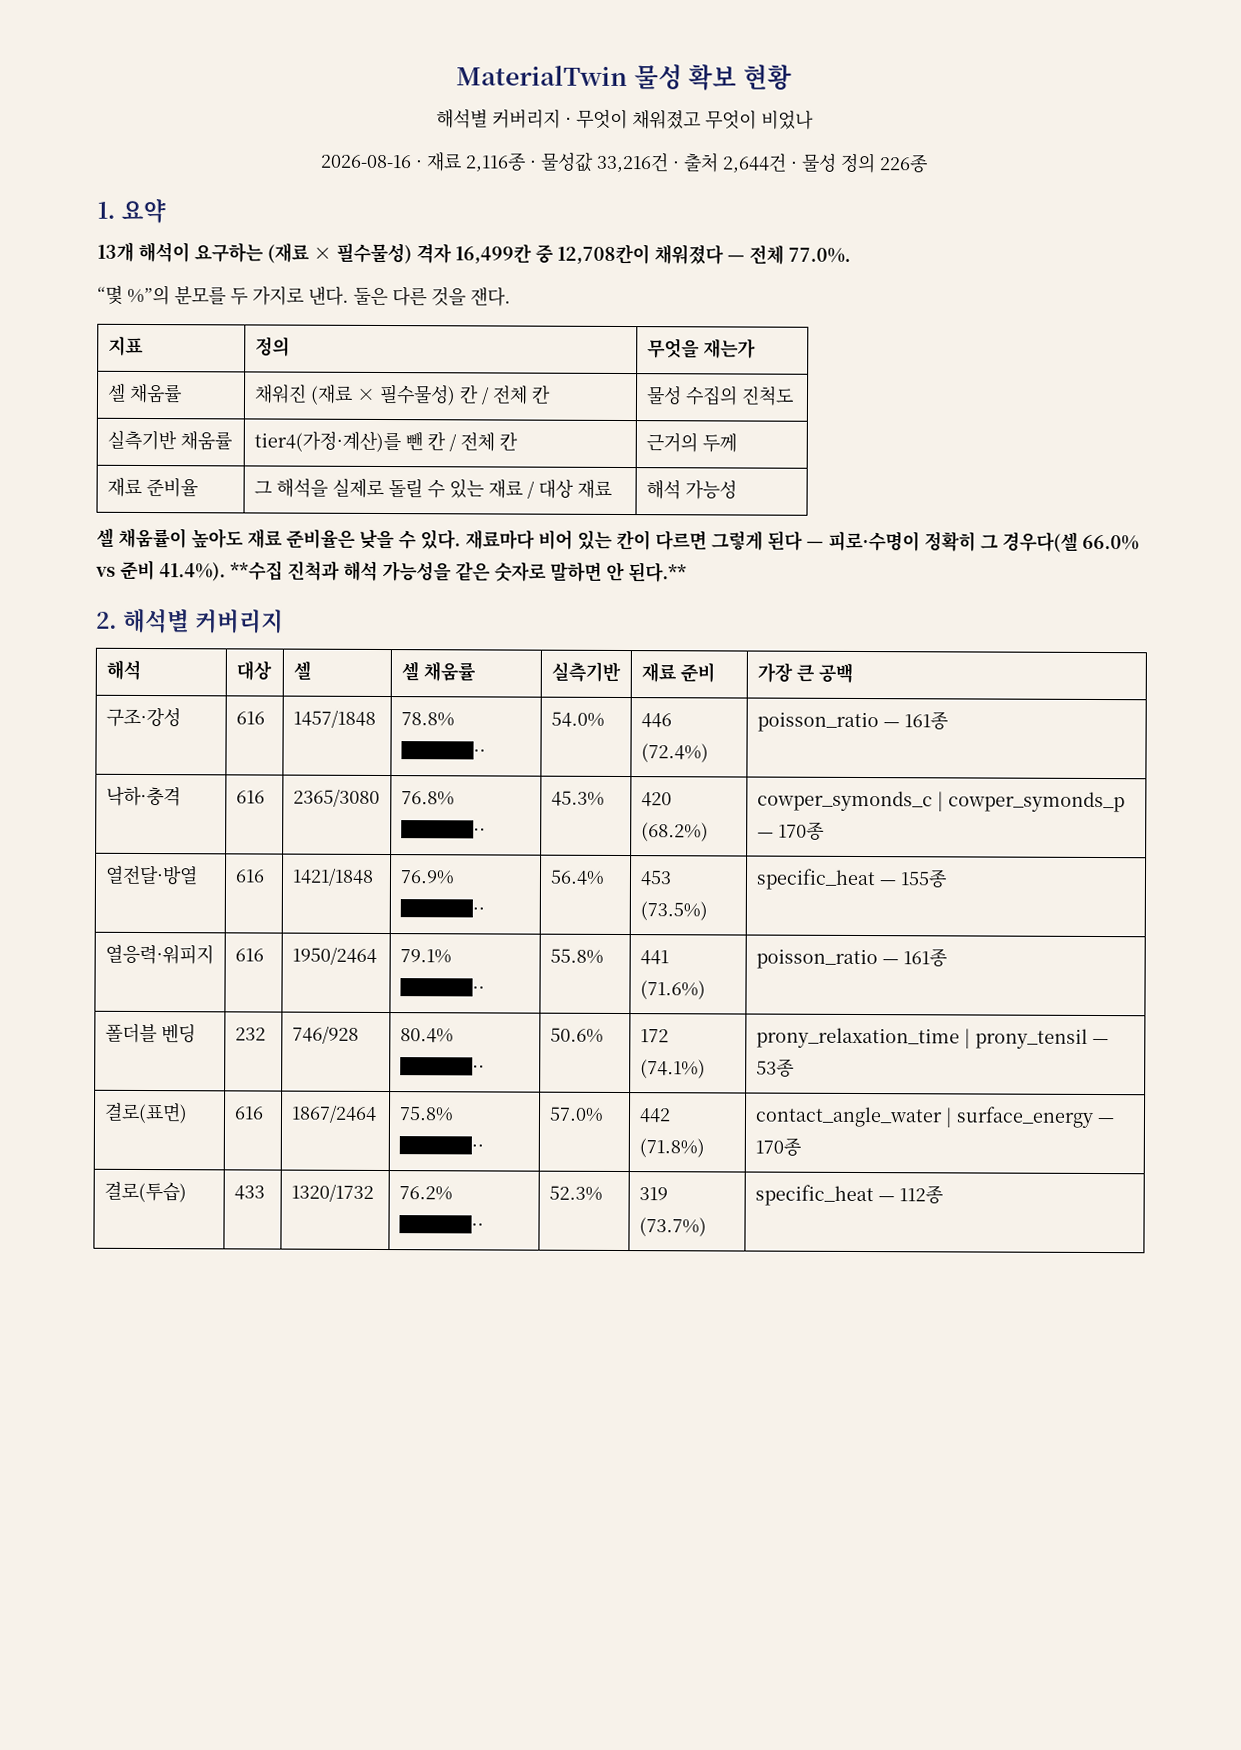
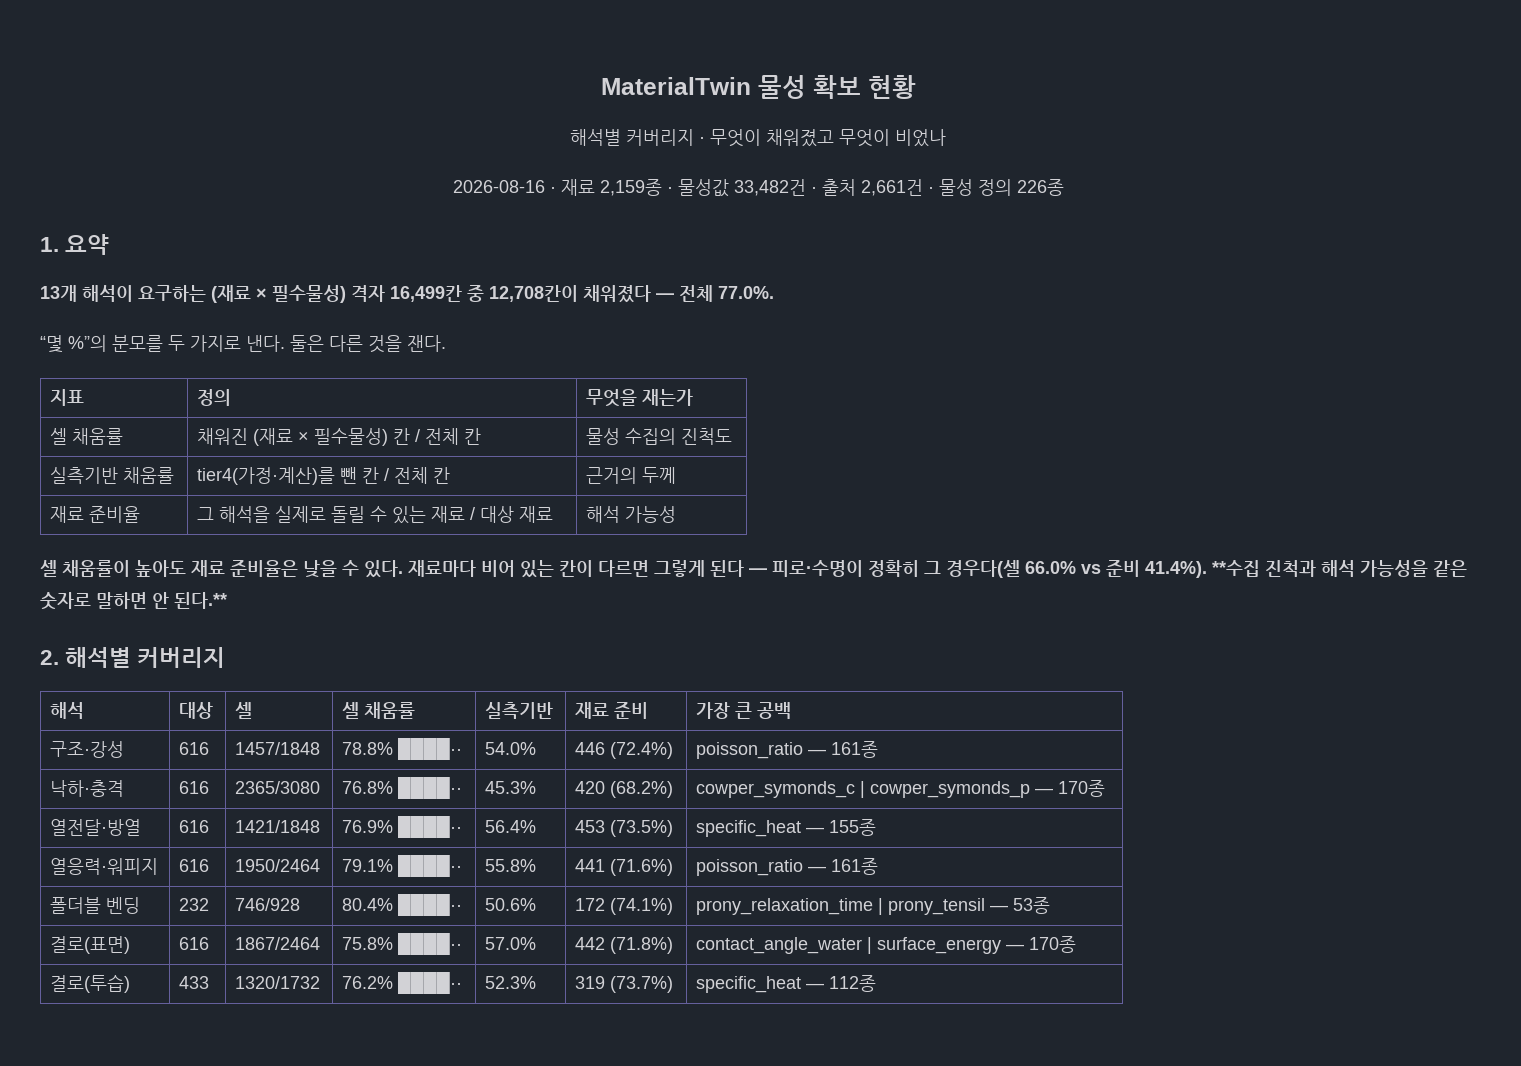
[464,152,526,173] 2,116종 -> [599,179,662,196] 2,159종
[595,152,669,174] 33,216건 -> [733,179,806,196] 33,482건
[721,153,787,174] 2,644건 -> [860,179,923,196] 2,661건

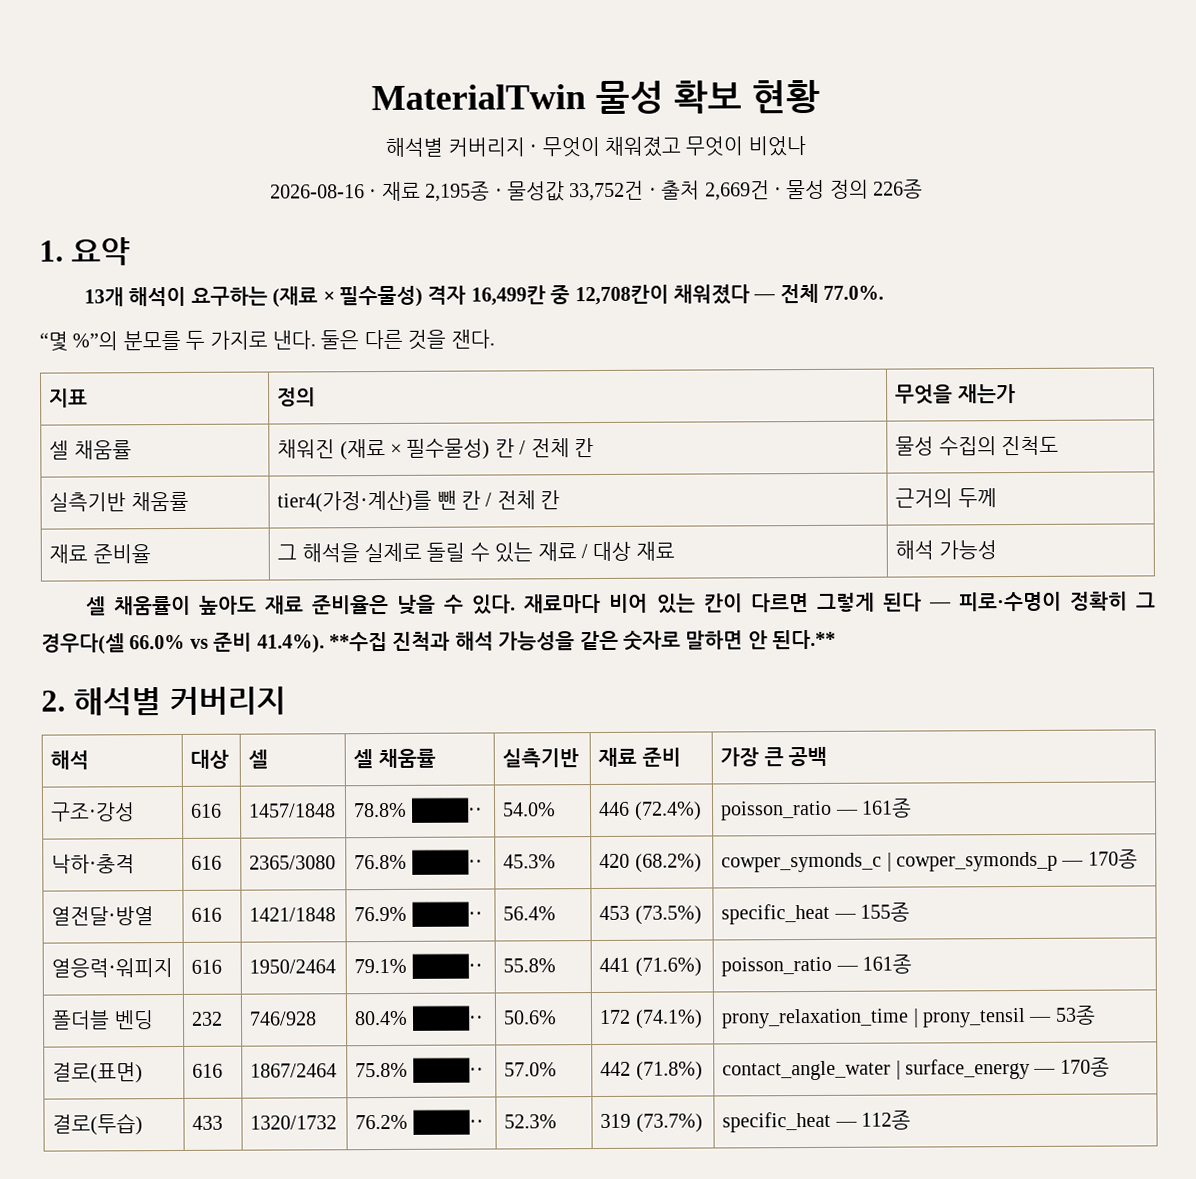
[599,179,662,196] 2,159종 -> [425,181,491,202] 2,195종
[733,179,806,196] 33,482건 -> [569,180,645,202] 33,752건
[860,179,923,196] 2,661건 -> [704,180,770,201] 2,669건

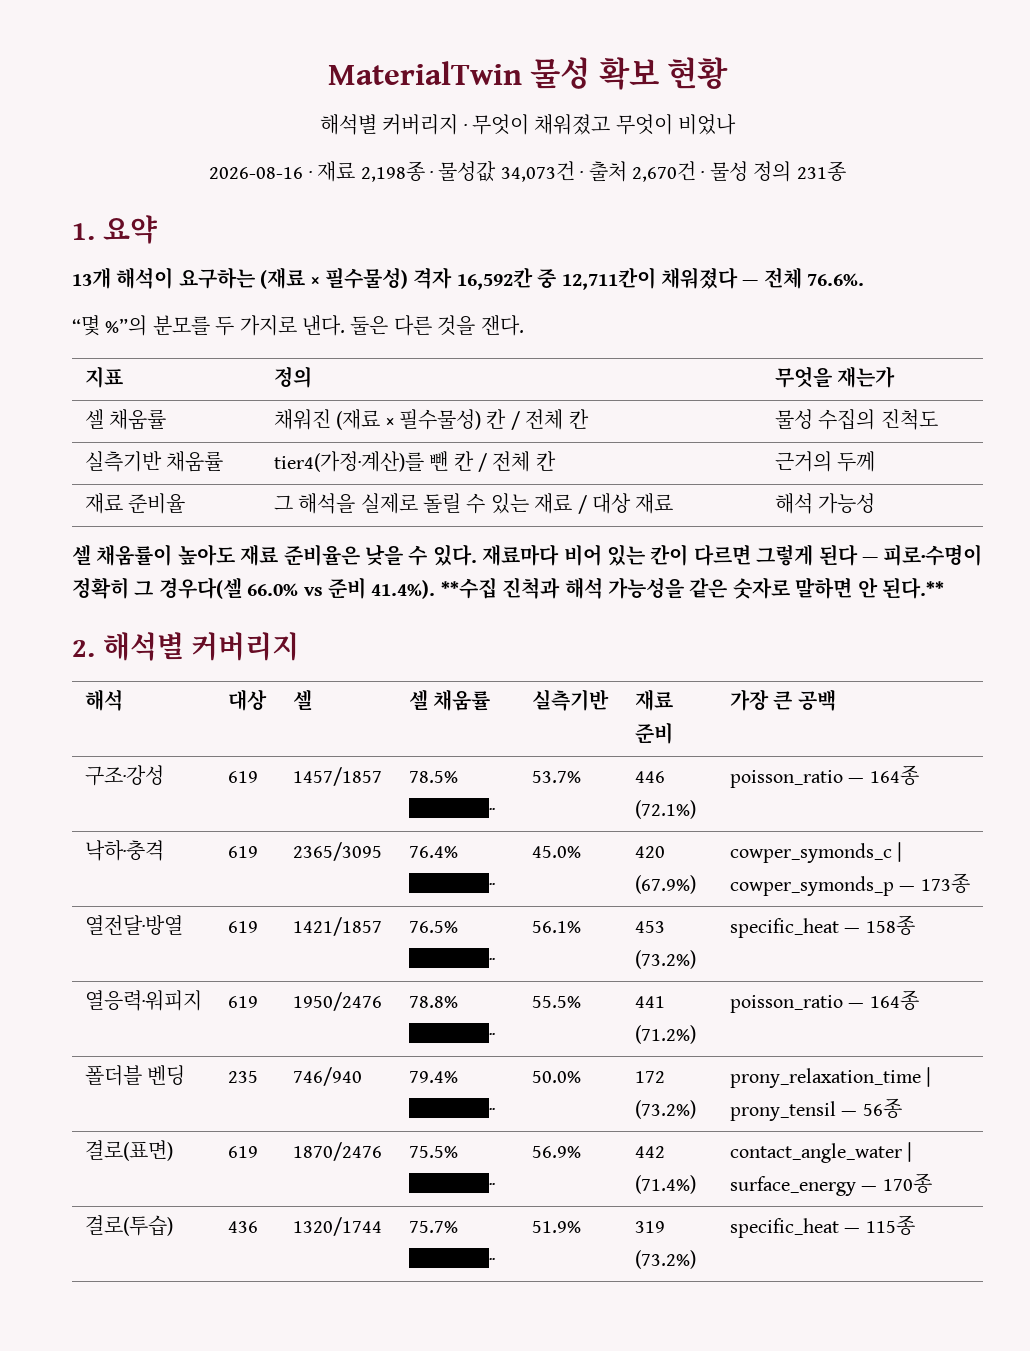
[425,181,491,202] 2,195종 -> [360,161,425,182] 2,198종
[569,180,645,202] 33,752건 -> [500,161,575,182] 34,073건
[704,180,770,201] 2,669건 -> [631,161,696,182] 2,670건
[873,179,924,199] 226종 -> [796,161,846,182] 231종
[470,284,669,306] 16,499칸 중 12,708칸이 -> [456,267,656,290] 16,592칸 중 12,711칸이
[823,285,885,300] 77.0%. -> [807,273,865,286] 76.6%.
[191,803,223,818] [249,803,337,818] [354,797,483,823] [503,802,557,817] 616 | 1457/1848 | 78.8% ████·· | 54.0% -> [227,771,258,783] [292,767,382,786] [408,771,458,783] [408,798,495,819] [531,771,581,783] 619 | 1457/1857 | 78.5% ████·· | 53.7%
[634,801,702,821] [721,798,913,821] (72.4%) | poisson_ratio — 161종 -> [634,800,696,819] [729,765,919,788] (72.1%) | poisson_ratio — 164종
[191,855,223,870] [249,855,337,870] [354,849,483,875] [503,854,557,869] 616 | 2365/3080 | 76.8% ████·· | 45.3% -> [227,846,258,858] [292,842,382,861] [408,846,458,858] [408,873,495,894] [531,846,581,858] 619 | 2365/3095 | 76.4% ████·· | 45.0%
[634,853,702,873] (68.2%) -> [634,875,696,894] (67.9%)
[1087,849,1138,869] 170종 -> [920,873,970,894] 173종
[191,907,223,922] [249,907,337,922] [354,901,483,927] [503,906,557,921] 616 | 1421/1848 | 76.9% ████·· | 56.4% -> [227,921,258,933] [292,917,382,936] [408,921,458,933] [408,948,495,969] [531,921,581,933] 619 | 1421/1857 | 76.5% ████·· | 56.1%
[634,905,702,925] [721,902,911,925] (73.5%) | specific_heat — 155종 -> [634,950,696,969] [729,915,915,938] (73.2%) | specific_heat — 158종
[191,959,223,974] [249,959,337,974] [354,953,483,979] [503,958,557,973] 616 | 1950/2464 | 79.1% ████·· | 55.8% -> [227,996,258,1008] [292,992,382,1011] [408,996,458,1008] [408,1023,495,1044] [531,996,581,1008] 619 | 1950/2476 | 78.8% ████·· | 55.5%
[634,957,702,977] [721,954,913,977] (71.6%) | poisson_ratio — 161종 -> [634,1025,696,1044] [729,990,919,1013] (71.2%) | poisson_ratio — 164종
[191,1011,224,1026] [249,1011,318,1026] [354,1005,484,1031] [503,1010,558,1025] 232 | 746/928 | 80.4% ████·· | 50.6% -> [227,1071,258,1083] [292,1067,362,1086] [408,1071,458,1083] [408,1098,495,1119] [531,1071,581,1083] 235 | 746/940 | 79.4% ████·· | 50.0%
[634,1009,703,1029] (74.1%) -> [634,1100,696,1119] (73.2%)
[1054,1005,1096,1025] 53종 -> [862,1098,902,1119] 56종
[192,1063,224,1078] [250,1063,338,1078] [355,1057,484,1083] [504,1062,558,1077] 616 | 1867/2464 | 75.8% ████·· | 57.0% -> [227,1146,258,1158] [292,1142,382,1161] [408,1146,458,1158] [408,1173,495,1194] [531,1146,581,1158] 619 | 1870/2476 | 75.5% ████·· | 56.9%
[635,1061,703,1081] (71.8%) -> [634,1175,696,1194] (71.4%)
[192,1115,224,1130] [250,1115,338,1130] [355,1109,484,1135] [504,1114,558,1129] 433 | 1320/1732 | 76.2% ████·· | 52.3% -> [227,1221,258,1233] [292,1217,382,1236] [408,1221,458,1233] [408,1248,495,1269] [531,1221,581,1233] 436 | 1320/1744 | 75.7% ████·· | 51.9%
[635,1113,703,1133] [722,1110,912,1133] (73.7%) | specific_heat — 112종 -> [634,1250,696,1269] [729,1215,915,1238] (73.2%) | specific_heat — 115종

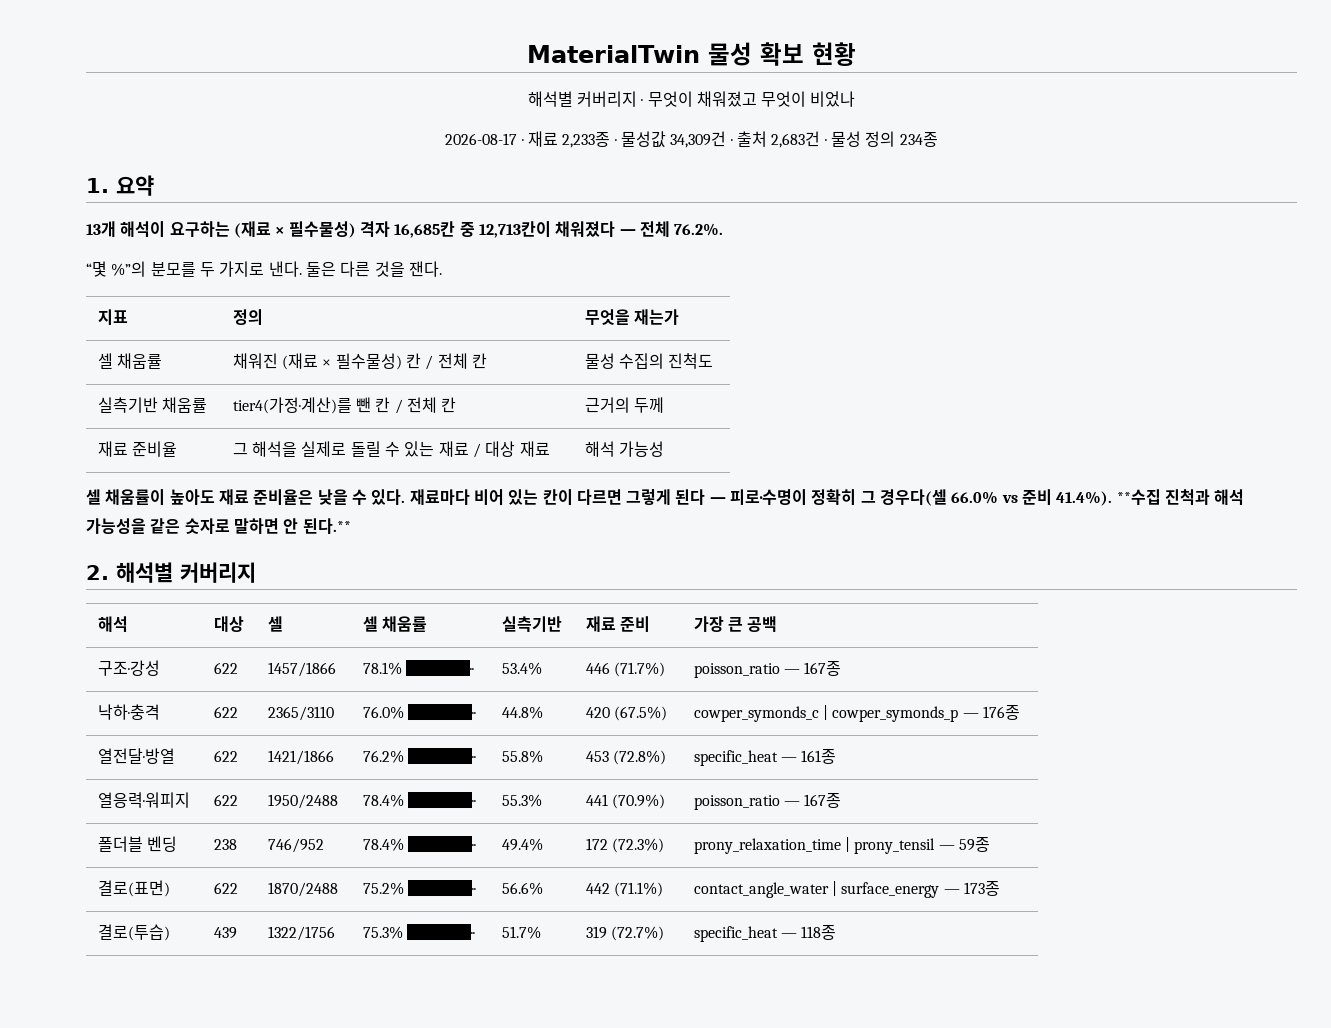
[209,167,304,179] 2026-08-16 -> [445,133,518,145] 2026-08-17
[360,161,425,182] 2,198종 -> [562,132,611,148] 2,233종
[500,161,575,182] 34,073건 -> [670,131,727,148] 34,309건
[631,161,696,182] 2,670건 -> [771,131,821,148] 2,683건
[796,161,846,182] 231종 -> [899,132,938,147] 234종
[456,267,656,290] 16,592칸 중 12,711칸이 -> [394,221,551,238] 16,685칸 중 12,713칸이
[807,273,865,286] 76.6%. -> [674,223,724,236] 76.2%.
[227,771,258,783] [292,767,382,786] [408,771,458,783] [408,798,495,819] [531,771,581,783] 619 | 1457/1857 | 78.5% ████·· | 53.7% -> [213,662,238,674] [267,662,336,677] [362,660,475,677] [501,662,542,675] 622 | 1457/1866 | 78.1% ████·· | 53.4%
[634,800,696,819] [729,765,919,788] (72.1%) | poisson_ratio — 164종 -> [614,662,666,677] [693,661,842,678] (71.7%) | poisson_ratio — 167종
[227,846,258,858] [292,842,382,861] [408,846,458,858] [408,873,495,894] [531,846,581,858] 619 | 2365/3095 | 76.4% ████·· | 45.0% -> [213,706,238,718] [267,706,334,721] [362,704,477,721] [501,706,543,719] 622 | 2365/3110 | 76.0% ████·· | 44.8%
[634,875,696,894] (67.9%) -> [614,706,668,721] (67.5%)
[920,873,970,894] 173종 -> [983,705,1021,720] 176종
[227,921,258,933] [292,917,382,936] [408,921,458,933] [408,948,495,969] [531,921,581,933] 619 | 1421/1857 | 76.5% ████·· | 56.1% -> [213,750,238,762] [267,750,334,765] [362,748,477,765] [501,750,543,763] 622 | 1421/1866 | 76.2% ████·· | 55.8%
[634,950,696,969] [729,915,915,938] (73.2%) | specific_heat — 158종 -> [613,750,667,765] [693,749,837,766] (72.8%) | specific_heat — 161종
[227,996,258,1008] [292,992,382,1011] [408,996,458,1008] [408,1023,495,1044] [531,996,581,1008] 619 | 1950/2476 | 78.8% ████·· | 55.5% -> [213,794,238,806] [267,794,338,809] [362,792,477,809] [501,794,542,807] 622 | 1950/2488 | 78.4% ████·· | 55.3%
[634,1025,696,1044] [729,990,919,1013] (71.2%) | poisson_ratio — 164종 -> [612,794,666,809] [693,793,842,810] (70.9%) | poisson_ratio — 167종
[227,1071,258,1083] [292,1067,362,1086] [408,1071,458,1083] [408,1098,495,1119] [531,1071,581,1083] 235 | 746/940 | 79.4% ████·· | 50.0% -> [213,839,237,850] [267,838,324,853] [362,836,477,853] [501,838,543,851] 238 | 746/952 | 78.4% ████·· | 49.4%
[634,1100,696,1119] (73.2%) -> [612,838,665,853] (72.3%)
[862,1098,902,1119] 56종 -> [959,837,991,852] 59종
[227,1146,258,1158] [292,1142,382,1161] [408,1146,458,1158] [408,1173,495,1194] [531,1146,581,1158] 619 | 1870/2476 | 75.5% ████·· | 56.9% -> [213,882,238,894] [267,882,338,897] [362,880,477,897] [501,882,543,895] 622 | 1870/2488 | 75.2% ████·· | 56.6%
[634,1175,696,1194] (71.4%) -> [614,882,664,897] (71.1%)
[882,1173,932,1194] 170종 -> [964,881,1001,896] 173종
[227,1221,258,1233] [292,1217,382,1236] [408,1221,458,1233] [408,1248,495,1269] [531,1221,581,1233] 436 | 1320/1744 | 75.7% ████·· | 51.9% -> [213,927,237,939] [267,926,335,941] [362,924,476,941] [501,926,541,939] 439 | 1322/1756 | 75.3% ████·· | 51.7%
[634,1250,696,1269] [729,1215,915,1238] (73.2%) | specific_heat — 115종 -> [611,926,665,941] [693,925,837,942] (72.7%) | specific_heat — 118종

